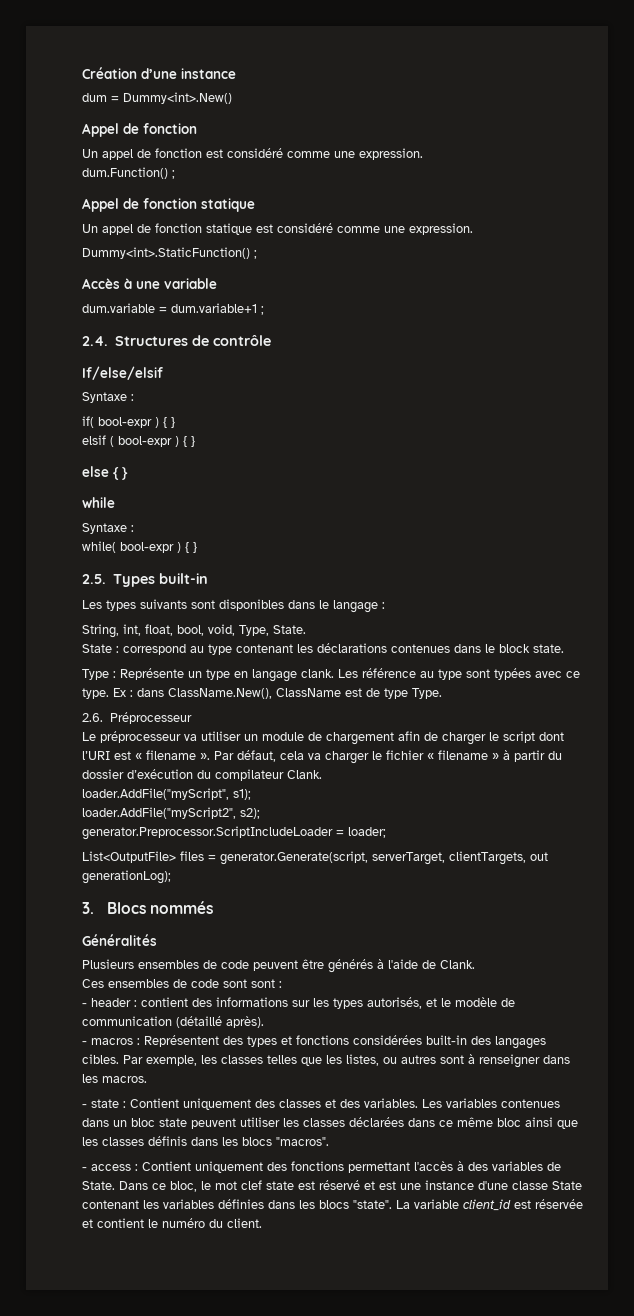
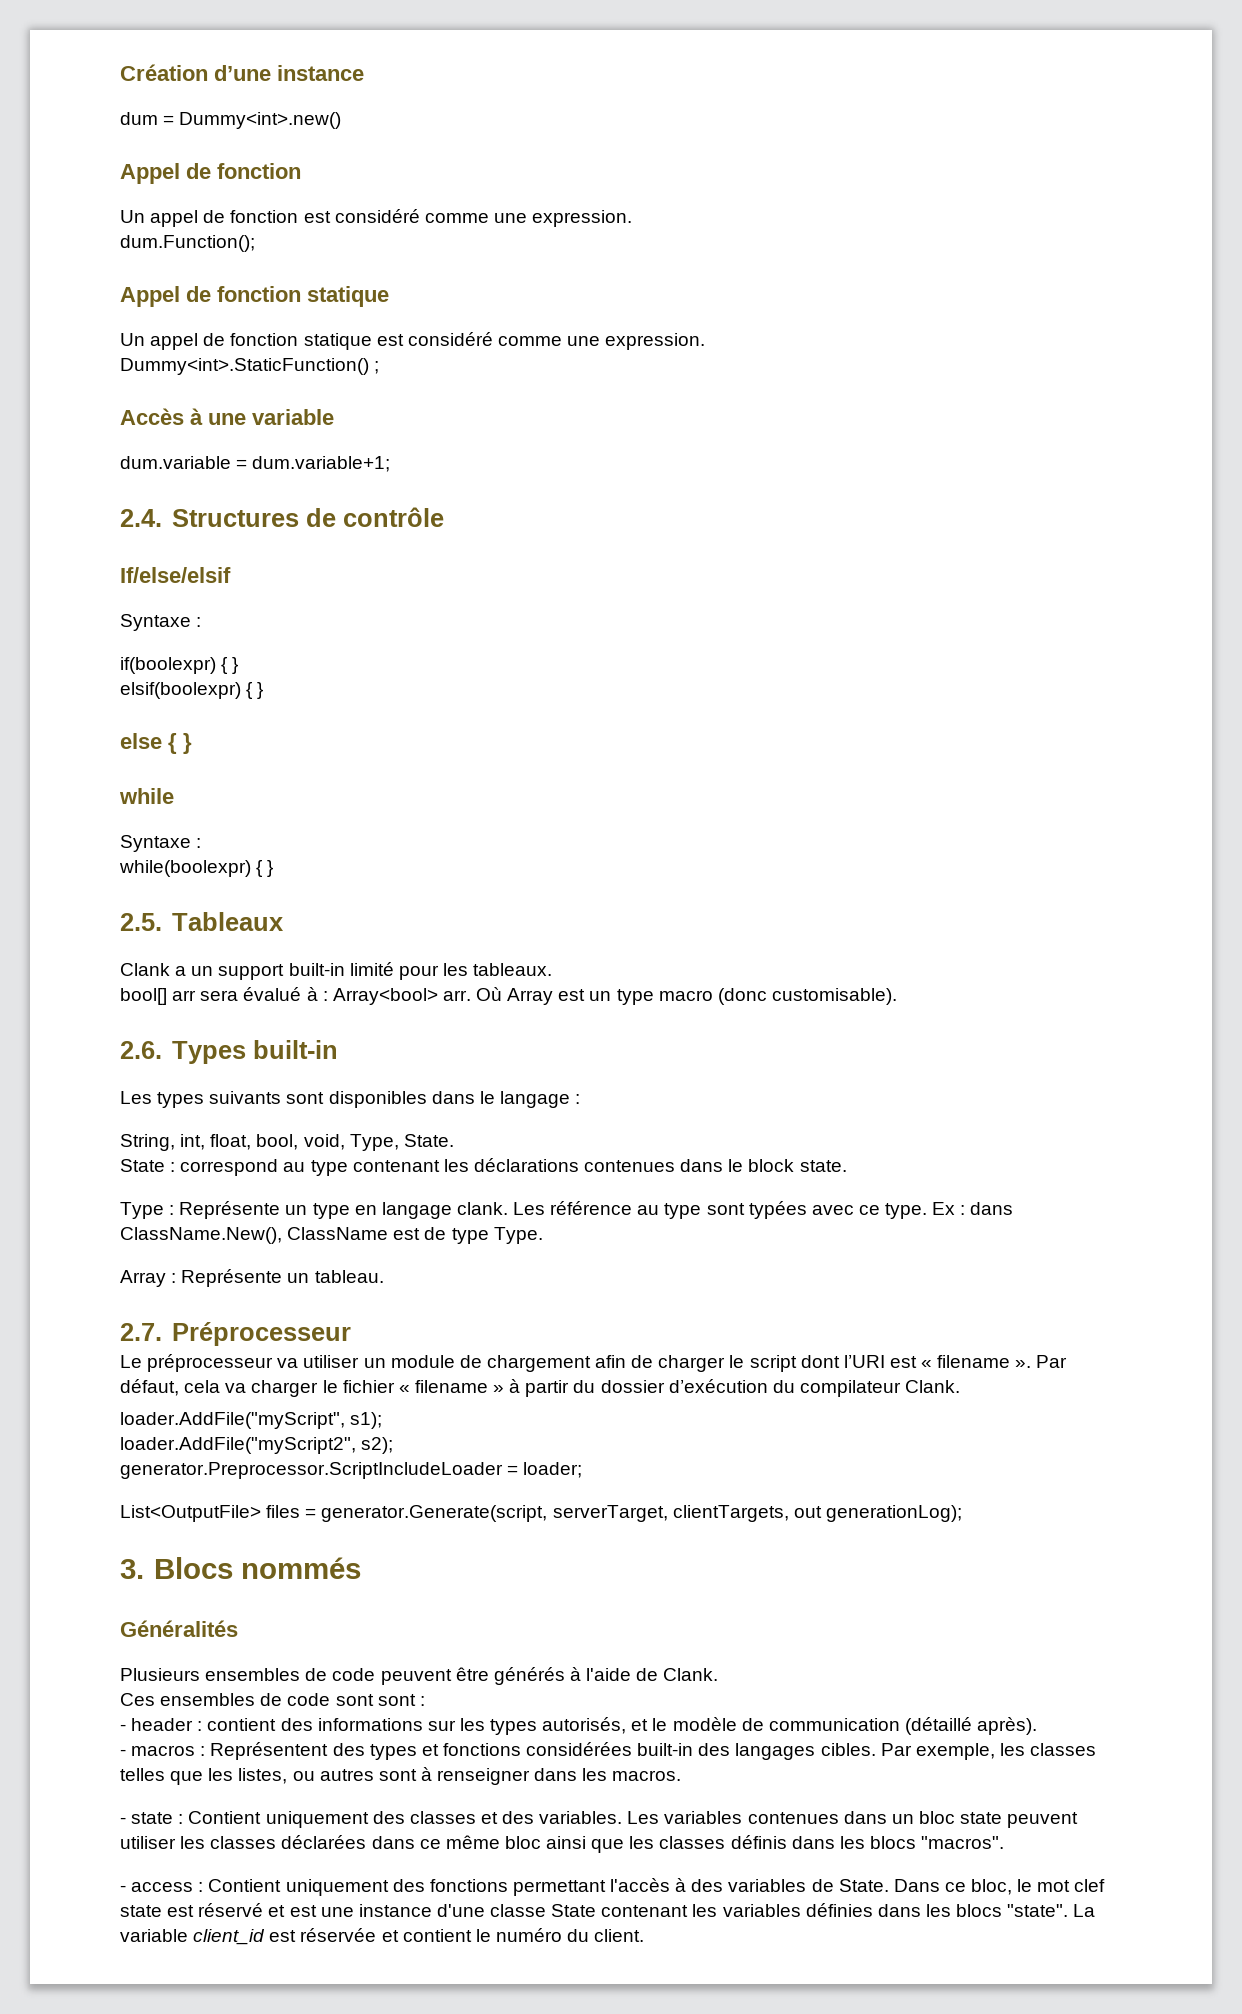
[123,92,232,104] Dummy<int>.New() -> [179,112,342,129] Dummy<int>.new()
[82,167,175,179] dum.Function() ; -> [120,235,255,252] dum.Function();
[171,303,264,315] dum.variable+1 ; -> [252,456,391,472] dum.variable+1;
[82,416,175,428] [82,435,179,447] if( bool-expr ) { } // elsif ( bool-expr ) -> [120,657,239,674] [120,682,241,699] if(boolexpr) { } // elsif(boolexpr)
[82,541,181,553] while( bool-expr ) -> [119,860,251,877] while(boolexpr)
(106, 579) none -> [171,912,283,931] [120,962,553,980] [120,987,897,1005] [120,1041,162,1059] Tableaux // Clank a un support built-in limité pour les tableaux. // bool[] arr sera évalué à : Array<bool> arr. Où Array est un type macro (donc customisable). // 2.6.
[82,713,103,722] 2.6. -> [120,1269,384,1287] [120,1323,162,1341] Array : Représente un tableau. // 2.7.

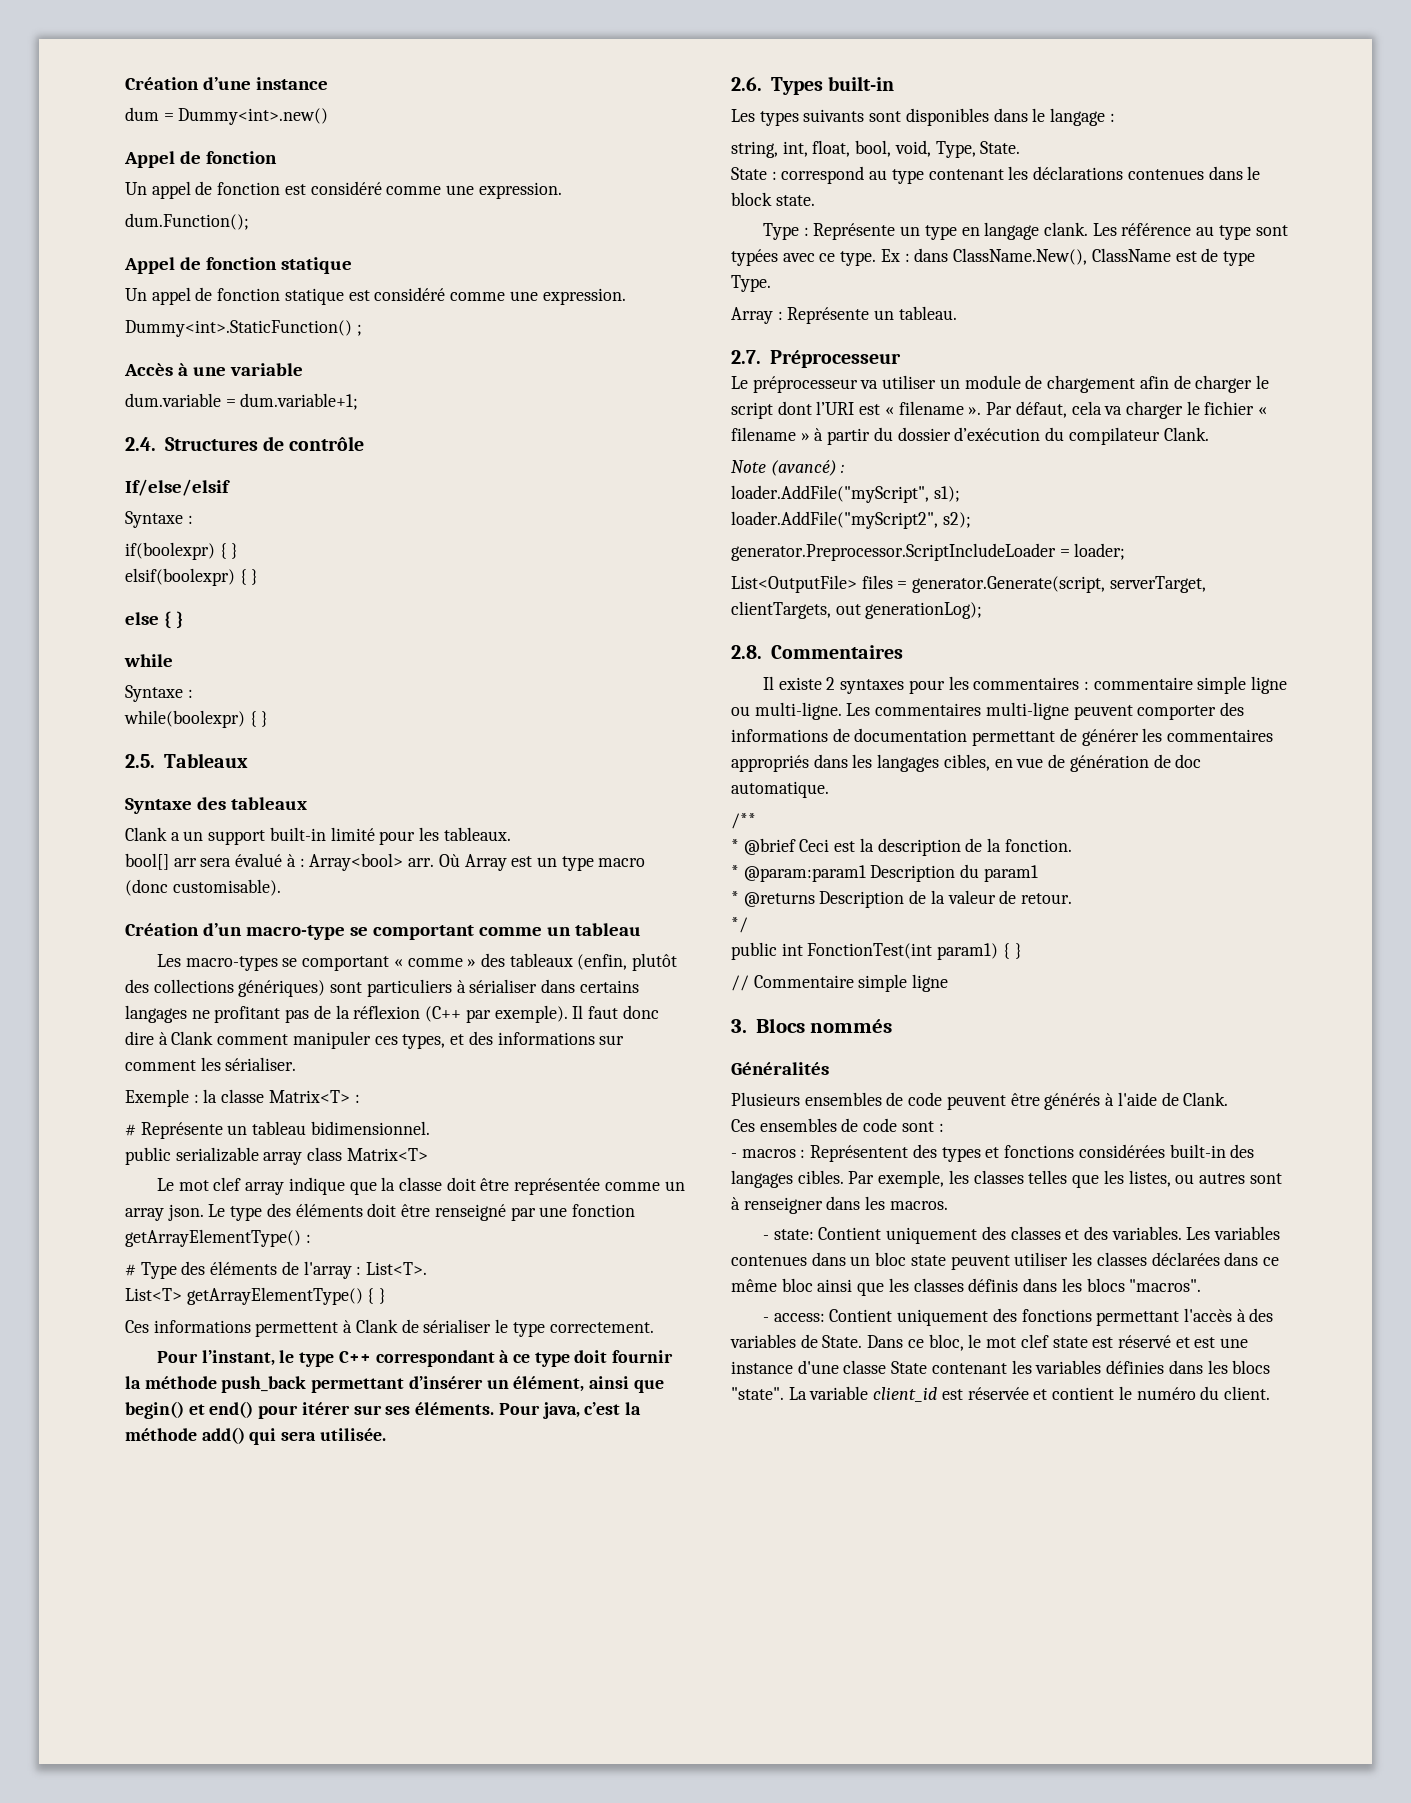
(283, 921) none -> [125,797,307,814] // Syntaxe des tableaux
(897, 996) none -> [125,923,641,940] [156,953,678,971] [125,979,639,997] [125,1005,659,1023] [125,1031,625,1049] [125,1057,297,1071] [125,1089,360,1107] [125,1121,430,1139] [125,1147,428,1165] [156,1177,685,1195] [125,1203,635,1221] [125,1229,311,1247] [125,1261,428,1279] [125,1287,387,1305] [125,1319,654,1337] [156,1350,674,1367] [125,1376,664,1393] [125,1401,641,1419] [125,1427,386,1445] // Création d’un macro-type se comportant comme un tableau // Les macro-types se comportant « comme » des tableaux (enfin, plutôt des collections génériques) sont particuliers à sérialiser dans certains langages ne profitant pas de la réflexion (C++ par exemple). Il faut donc dire à Clank comment manipuler ces types, et des informations sur comment les sérialiser. // Exemple : la classe Matrix<T> : // # Représente un tableau bidimensionnel. // public serializable array class Matrix<T> // Le mot clef array indique que la classe doit être représentée comme un array json. Le type des éléments doit être renseigné par une fonction getArrayElementType() : // # Type des éléments de l'array : List<T>. // List<T> getArrayElementType() { } // Ces informations permettent à Clank de sérialiser le type correctement. // Pour l’instant, le type C++ correspondant à ce type doit fournir la méthode push_back permettant d’insérer un élément, ainsi que begin() et end() pour itérer sur ses éléments. Pour java, c’est la méthode add() qui sera utilisée.
[120,1134,175,1151] String, -> [731,141,778,158] string,
(961, 1386) none -> [731,460,845,476] // Note (avancé) :
(962, 1513) none -> [731,645,903,659] [762,676,1288,694] [731,702,1245,720] [731,728,1274,746] [731,754,1202,772] [731,781,829,798] [731,813,756,829] [731,838,1072,856] [731,864,1038,882] [731,890,1073,908] [731,917,748,933] [731,942,1022,960] [731,974,949,992] // 2.8. Commentaires // Il existe 2 syntaxes pour les commentaires : commentaire simple ligne ou multi-ligne. Les commentaires multi-ligne peuvent comporter des informations de documentation permettant de générer les commentaires appropriés dans les langages cibles, en vue de génération de doc automatique. // /** // * @brief Ceci est la description de la fonction. // * @param:param1 Description du param1 // * @returns Description de la valeur de retour. // */ // public int FonctionTest(int param1) { } // // Commentaire simple ligne
[377,1694,425,1706] [120,1717,1038,1735] sont : // - header : contient des informations sur les types autorisés, et le modèle de communication (détaillé après). -> [938,1123,944,1132] :
[131,1812,184,1824] state : -> [773,1229,814,1240] state:
[131,1882,204,1892] access : -> [773,1313,825,1322] access:

